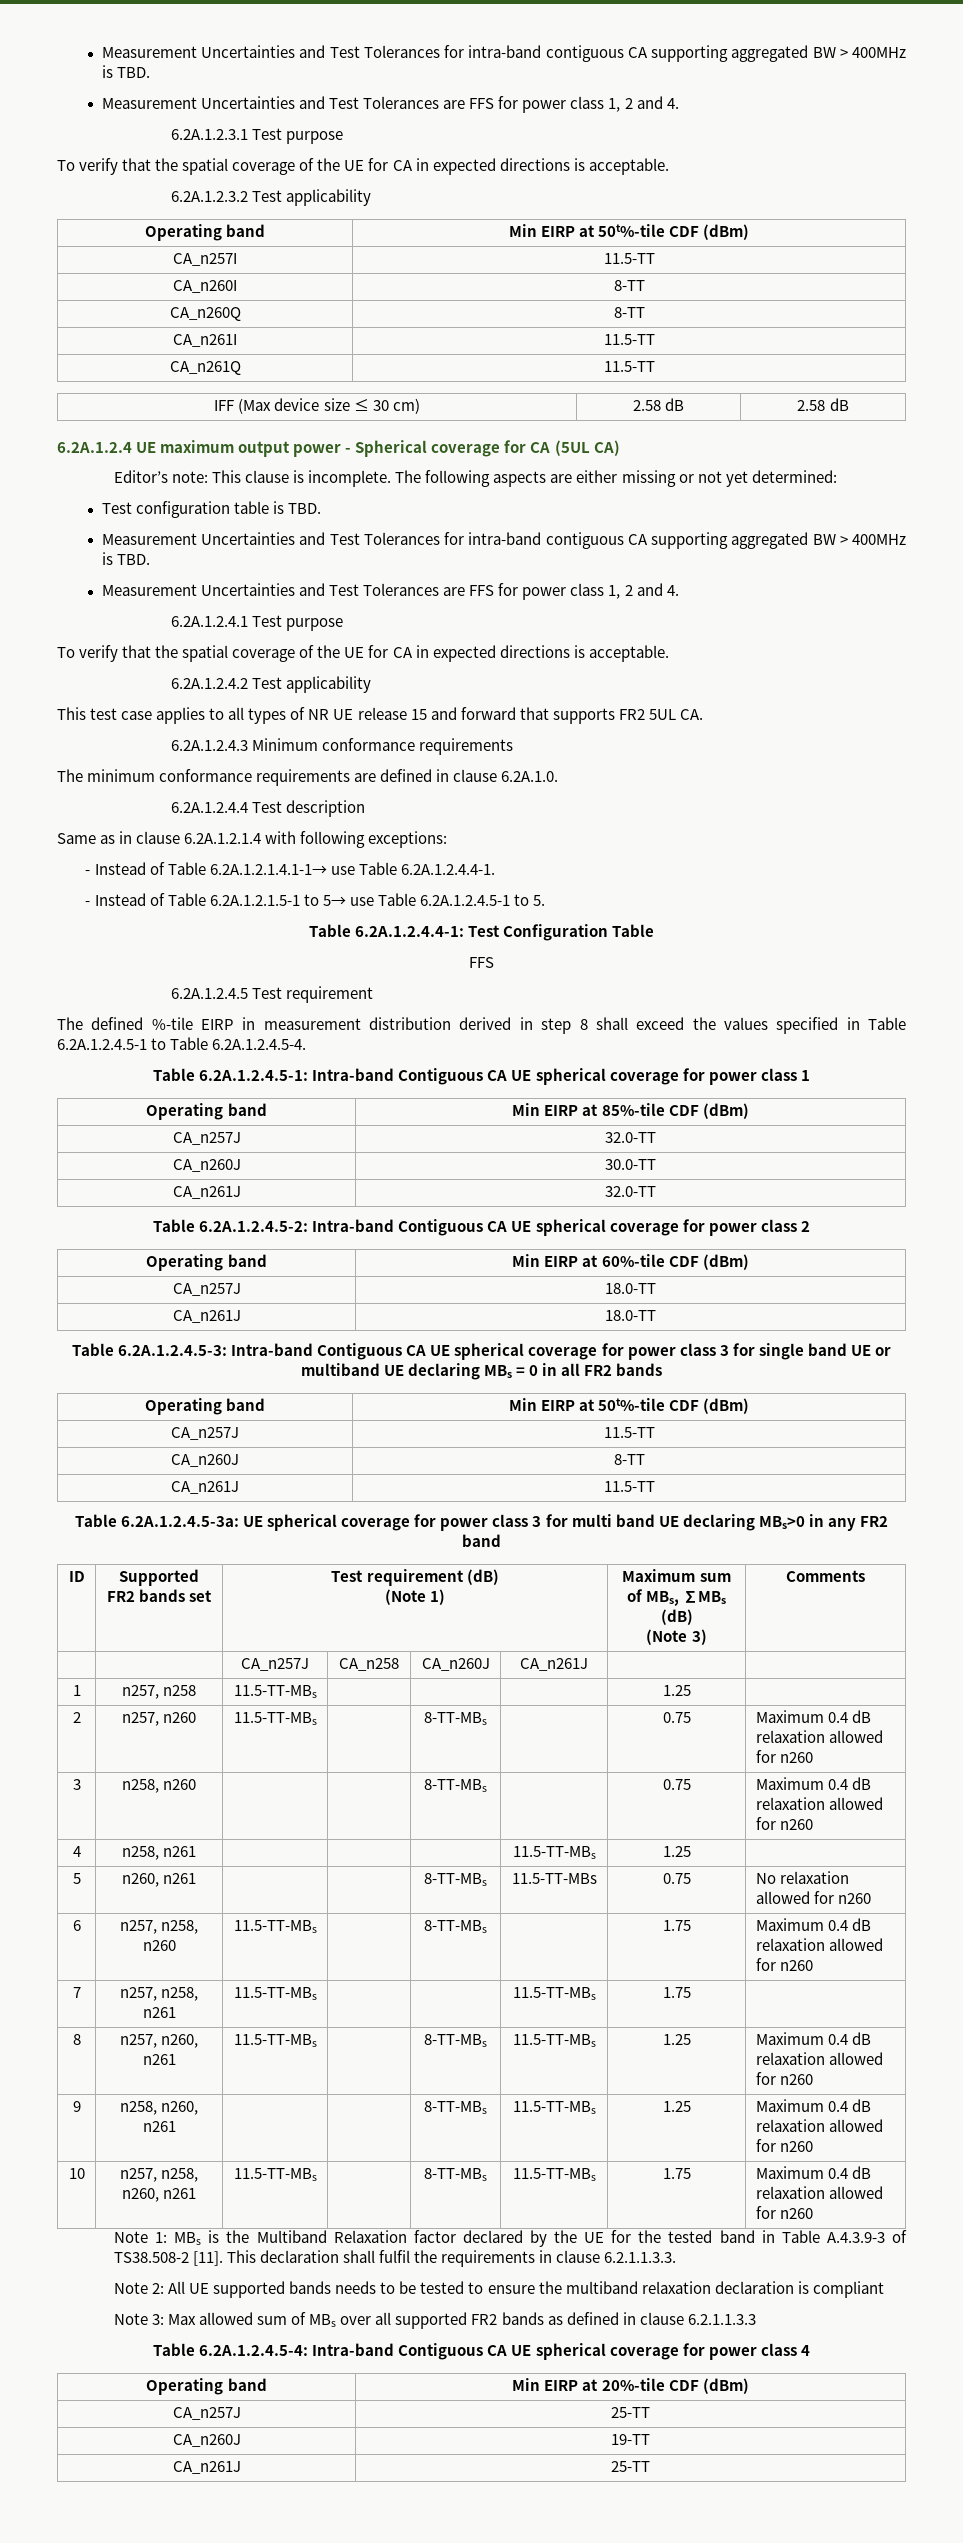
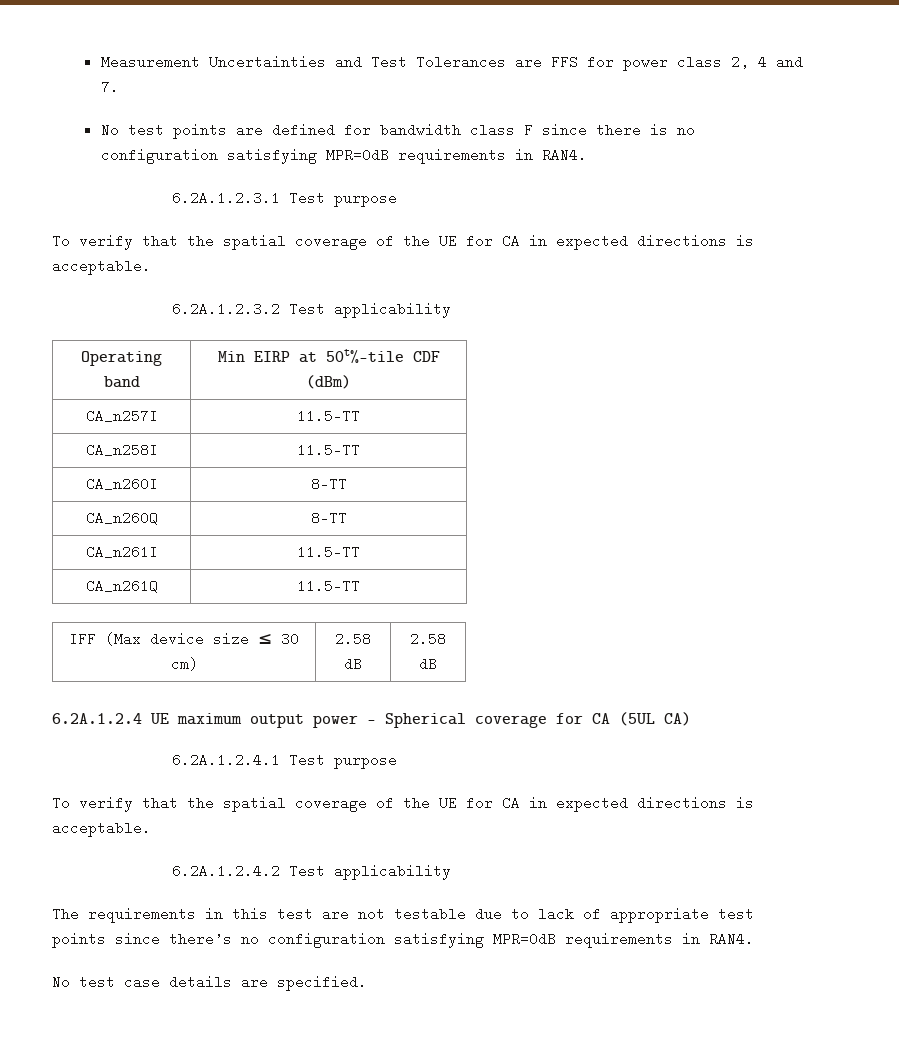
[101,45,907,62] [101,65,151,78] [101,96,679,113] Measurement Uncertainties and Test Tolerances for intra-band contiguous CA supporting aggregated BW > 400MHz is TBD. // Measurement Uncertainties and Test Tolerances are FFS for power class 1, 2 and 4. -> [100,55,803,71] [100,80,119,94] [100,123,695,139] [100,148,587,164] Measurement Uncertainties and Test Tolerances are FFS for power class 2, 4 and 7. // No test points are defined for bandwidth class F since there is no configuration satisfying MPR=0dB requirements in RAN4.
(655, 258) none -> [85,443,158,457] [297,443,360,457] // CA_n258I | 11.5-TT
[113,470,837,487] [101,501,322,518] [101,532,907,549] [101,552,151,565] [101,583,679,600] // Editor’s note: This clause is incomplete. The following aspects are either missing or not yet determined: // Test configuration table is TBD. // Measurement Uncertainties and Test Tolerances for intra-band contiguous CA supporting aggregated BW > 400MHz is TBD. // Measurement Uncertainties and Test Tolerances are FFS for power class 1, 2 and 4. -> (691, 719) none
[57,707,703,724] [170,738,514,755] [57,769,559,786] [170,800,366,817] [57,831,448,848] [85,862,495,875] [85,893,546,906] [308,924,655,941] [469,957,494,968] [170,986,374,1003] [57,1017,907,1034] [57,1037,307,1050] [153,1068,810,1085] [146,1103,267,1120] [512,1103,749,1119] [172,1132,241,1145] [604,1132,656,1143] [172,1159,241,1172] [604,1159,656,1170] [172,1186,241,1199] [604,1186,656,1197] [153,1219,810,1236] [146,1254,267,1271] [512,1254,749,1270] [172,1283,241,1296] [604,1283,656,1294] [172,1310,241,1323] [604,1310,656,1321] [72,1343,891,1360] [300,1363,663,1380] [144,1398,266,1415] [508,1398,750,1414] [171,1427,239,1440] [603,1427,655,1438] [171,1454,239,1467] [613,1454,645,1465] [171,1481,239,1494] [603,1481,655,1492] [75,1514,888,1531] [462,1534,501,1547] [68,1571,85,1582] [119,1569,199,1586] [106,1589,213,1602] [331,1569,499,1586] [384,1589,446,1605] [622,1569,731,1582] [626,1589,727,1606] [660,1609,693,1625] [646,1629,707,1645] [785,1570,865,1582] [241,1658,309,1671] [339,1658,399,1671] [421,1658,490,1671] [520,1658,588,1671] [72,1685,81,1696] [121,1685,197,1699] [233,1685,317,1698] [662,1685,691,1696] [72,1712,81,1723] [121,1712,197,1726] [233,1712,317,1725] [424,1712,487,1725] [662,1712,691,1723] [755,1710,871,1723] [755,1730,883,1743] [755,1750,813,1763] [72,1779,81,1790] [121,1779,197,1793] [424,1779,487,1792] [662,1779,691,1790] [755,1777,871,1790] [755,1797,883,1810] [755,1817,813,1830] [72,1846,81,1857] [121,1846,197,1860] [512,1846,596,1859] [662,1846,691,1857] [72,1873,81,1884] [121,1873,197,1887] [424,1873,487,1886] [511,1873,597,1884] [662,1873,691,1884] [755,1871,849,1884] [755,1891,871,1904] [72,1920,81,1931] [119,1920,199,1934] [142,1940,176,1951] [233,1920,317,1933] [424,1920,487,1933] [662,1920,691,1931] [755,1918,871,1931] [755,1938,883,1951] [755,1958,813,1971] [72,1987,81,1998] [119,1987,199,2001] [142,2007,176,2018] [233,1987,317,2000] [512,1987,596,2000] [662,1987,691,1998] [72,2034,81,2045] [119,2034,199,2048] [142,2054,176,2065] [233,2034,317,2047] [424,2034,487,2047] [512,2034,596,2047] [662,2034,691,2045] [755,2032,871,2045] [755,2052,883,2065] [755,2072,813,2085] [72,2101,81,2112] [119,2101,199,2115] [142,2121,176,2132] [424,2101,487,2114] [512,2101,596,2114] [662,2101,691,2112] [755,2099,871,2112] [755,2119,883,2132] [755,2139,813,2152] [68,2168,85,2179] [119,2168,199,2182] [121,2188,197,2202] [233,2168,317,2181] [424,2168,487,2181] [512,2168,596,2181] [662,2168,691,2179] [755,2166,871,2179] [755,2186,883,2199] [755,2206,813,2219] [113,2230,908,2247] [113,2250,677,2267] [113,2281,884,2298] [113,2312,756,2329] [153,2343,810,2360] [146,2378,267,2395] [512,2378,749,2394] [172,2407,241,2420] [610,2407,650,2418] [172,2434,241,2447] [610,2434,650,2445] [172,2461,241,2474] [610,2461,650,2472] This test case applies to all types of NR UE release 15 and forward that supports FR2 5UL CA. // 6.2A.1.2.4.3 Minimum conformance requirements // The minimum conformance requirements are defined in clause 6.2A.1.0. // 6.2A.1.2.4.4 Test description // Same as in clause 6.2A.1.2.1.4 with following exceptions: // - Instead of Table 6.2A.1.2.1.4.1-1→ use Table 6.2A.1.2.4.4-1. // - Instead of Table 6.2A.1.2.1.5-1 to 5→ use Table 6.2A.1.2.4.5-1 to 5. // Table 6.2A.1.2.4.4-1: Test Configuration Table // FFS // 6.2A.1.2.4.5 Test requirement // The defined %-tile EIRP in measurement distribution derived in step 8 shall exceed the values specified in Table 6.2A.1.2.4.5-1 to Table 6.2A.1.2.4.5-4. // Table 6.2A.1.2.4.5-1: Intra-band Contiguous CA UE spherical coverage for power class 1 // Operating band | Min EIRP at 85%-tile CDF (dBm) // CA_n257J | 32.0-TT // CA_n260J | 30.0-TT // CA_n261J | 32.0-TT // Table 6.2A.1.2.4.5-2: Intra-band Contiguous CA UE spherical coverage for power class 2 // Operating band | Min EIRP at 60%-tile CDF (dBm) // CA_n257J | 18.0-TT // CA_n261J | 18.0-TT // Table 6.2A.1.2.4.5-3: Intra-band Contiguous CA UE spherical coverage for power class 3 for single band UE or multiband UE declaring MBs = 0 in all FR2 bands // Operating band | Min EIRP at 50t%-tile CDF (dBm) // CA_n257J | 11.5-TT // CA_n260J | 8-TT // CA_n261J | 11.5-TT // Table 6.2A.1.2.4.5-3a: UE spherical coverage for power class 3 for multi band UE declaring MBs>0 in any FR2 band // ID | Supported FR2 bands set | Test requirement (dB) // (Note 1) | Maximum sum of MBs, ∑MBs (dB) // (Note 3) | Comments // | | CA_n257J | CA_n258 | CA_n260J | CA_n261J | | // 1 | n257, n258 | 11.5-TT-MBs | | | | 1.25 | // 2 | n257, n260 | 11.5-TT-MBs | | 8-TT-MBs | | 0.75 | Maximum 0.4 dB relaxation allowed for n260 // 3 | n258, n260 | | | 8-TT-MBs | | 0.75 | Maximum 0.4 dB relaxation allowed for n260 // 4 | n258, n261 | | | | 11.5-TT-MBs | 1.25 | // 5 | n260, n261 | | | 8-TT-MBs | 11.5-TT-MBs | 0.75 | No relaxation allowed for n260 // 6 | n257, n258, n260 | 11.5-TT-MBs | | 8-TT-MBs | | 1.75 | Maximum 0.4 dB relaxation allowed for n260 // 7 | n257, n258, n261 | 11.5-TT-MBs | | | 11.5-TT-MBs | 1.75 | // 8 | n257, n260, n261 | 11.5-TT-MBs | | 8-TT-MBs | 11.5-TT-MBs | 1.25 | Maximum 0.4 dB relaxation allowed for n260 // 9 | n258, n260, n261 | | | 8-TT-MBs | 11.5-TT-MBs | 1.25 | Maximum 0.4 dB relaxation allowed for n260 // 10 | n257, n258, n260, n261 | 11.5-TT-MBs | | 8-TT-MBs | 11.5-TT-MBs | 1.75 | Maximum 0.4 dB relaxation allowed for n260 // Note 1: MBs is the Multiband Relaxation factor declared by the UE for the tested band in Table A.4.3.9-3 of TS38.508-2 [11]. This declaration shall fulfil the requirements in clause 6.2.1.1.3.3. // Note 2: All UE supported bands needs to be tested to ensure the multiband relaxation declaration is compliant // Note 3: Max allowed sum of MBs over all supported FR2 bands as defined in clause 6.2.1.1.3.3 // Table 6.2A.1.2.4.5-4: Intra-band Contiguous CA UE spherical coverage for power class 4 // Operating band | Min EIRP at 20%-tile CDF (dBm) // CA_n257J | 25-TT // CA_n260J | 19-TT // CA_n261J | 25-TT -> [52,907,754,923] [52,932,754,948] [52,975,367,991] The requirements in this test are not testable due to lack of appropriate test points since there’s no configuration satisfying MPR=0dB requirements in RAN4. // No test case details are specified.

